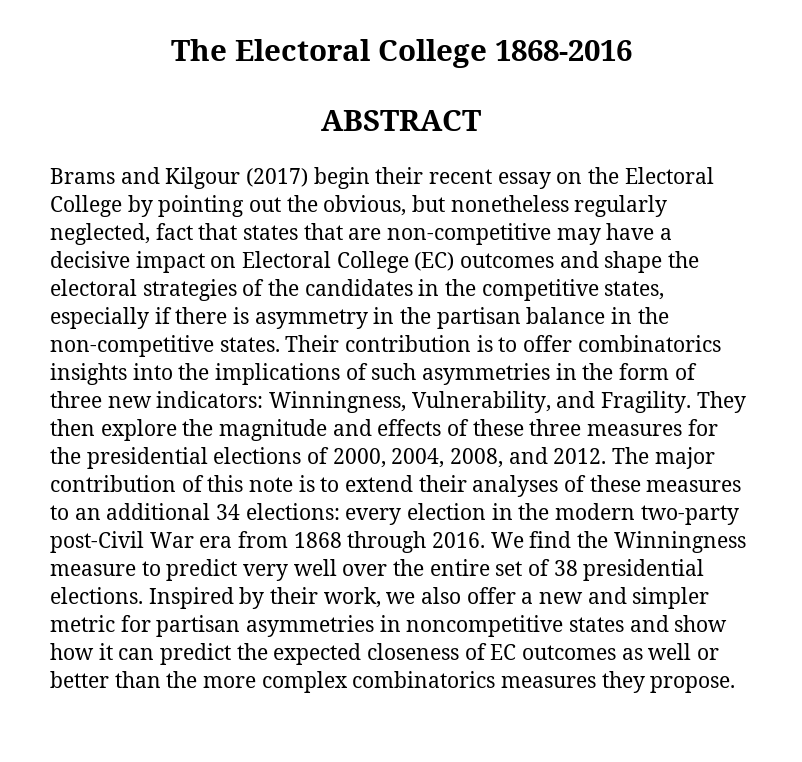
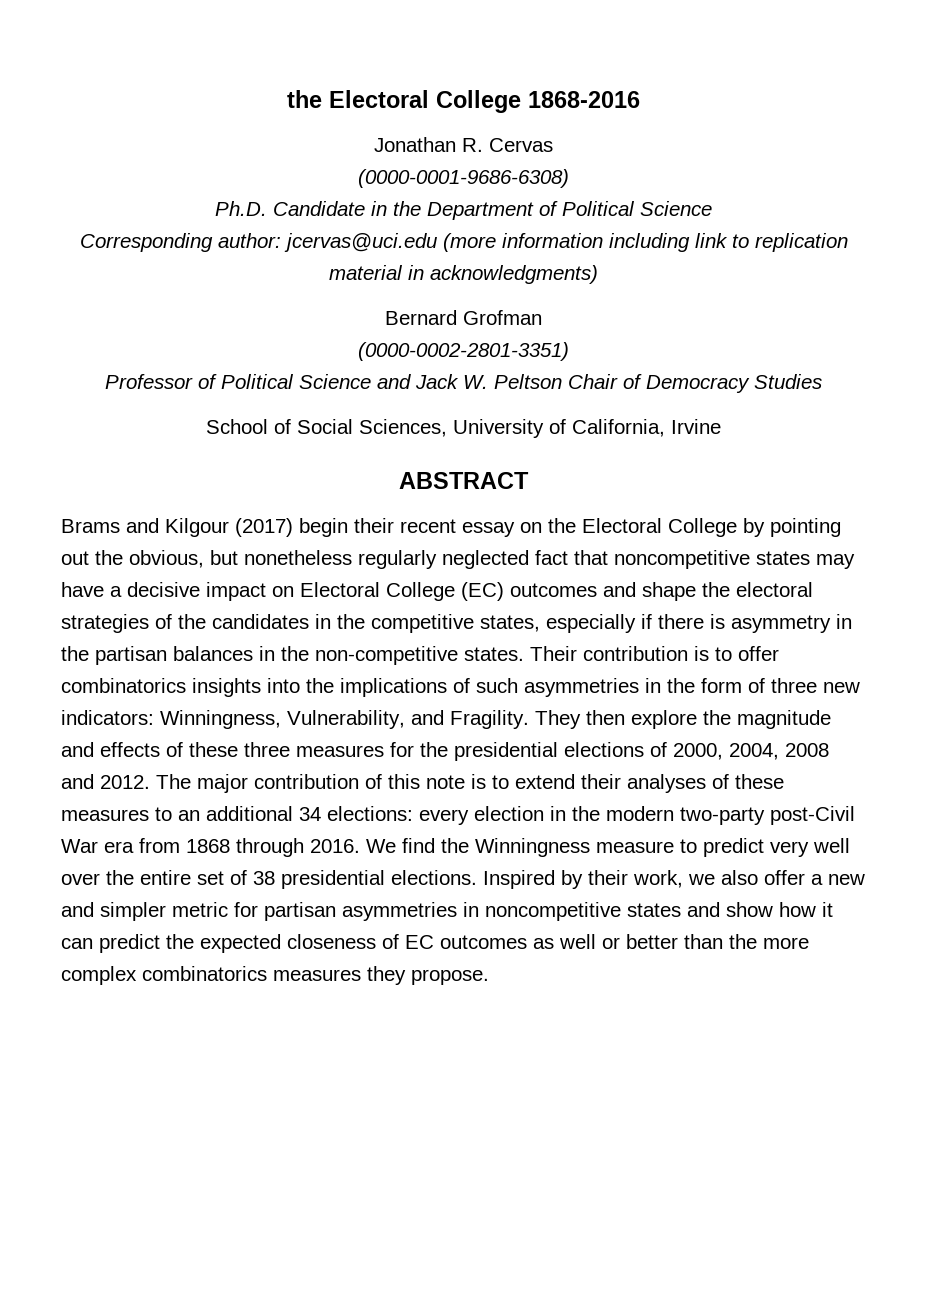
[170,39,227,61] The -> [287,90,322,108] the
(632, 50) none -> [374,137,553,152] [358,169,569,188] [215,201,712,220] [79,233,848,252] [329,265,598,284] [385,310,542,325] [358,342,569,361] [105,374,822,393] [206,419,721,438] // Jonathan R. Cervas // (0000-0001-9686-6308) // Ph.D. Candidate in the Department of Political Science // Corresponding author: jcervas@uci.edu (more information including link to replication material in acknowledgments) // Bernard Grofman // (0000-0002-2801-3351) // Professor of Political Science and Jack W. Peltson Chair of Democracy Studies // School of Social Sciences, University of California, Irvine
[50,223,150,245] neglected, -> [442,550,529,569] neglected
[243,223,552,245] states that are non-competitive -> [614,550,810,569] noncompetitive states
[526,307,606,324] balance -> [173,646,253,661] balances
[450,448,504,468] 2008, -> [785,743,829,757] 2008

